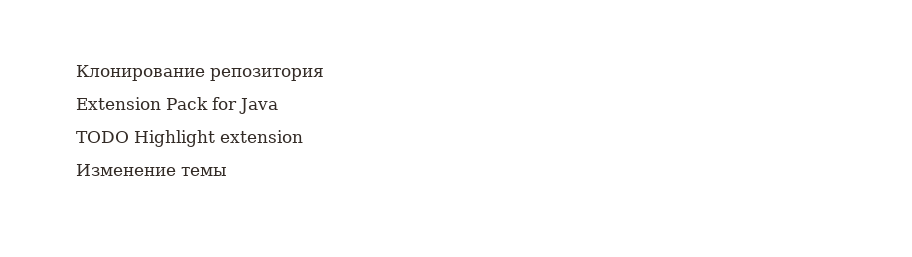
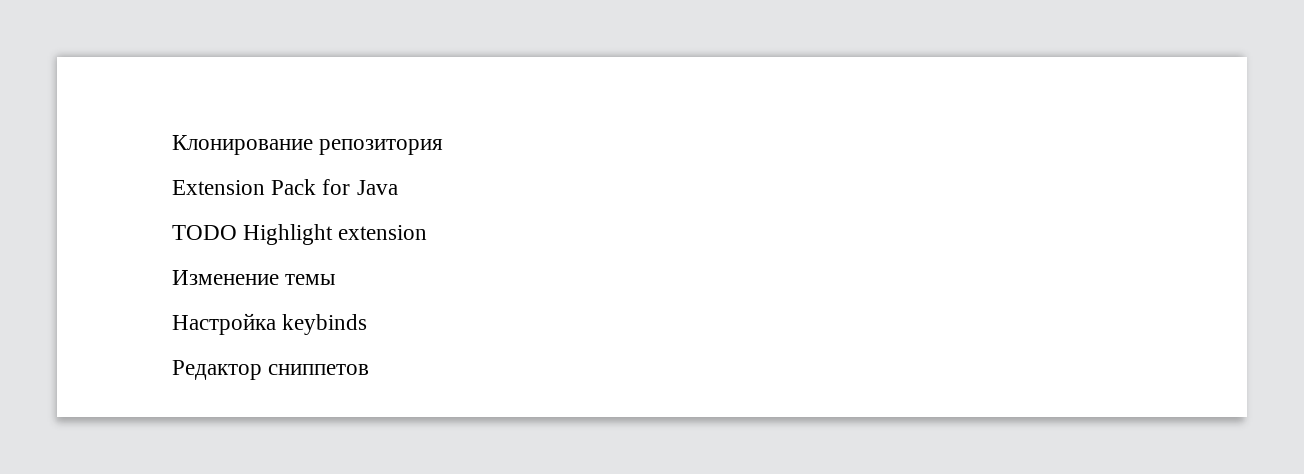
(227, 171) none -> [172,313,368,335] [172,360,370,380] // Настройка keybinds // Редактор сниппетов

